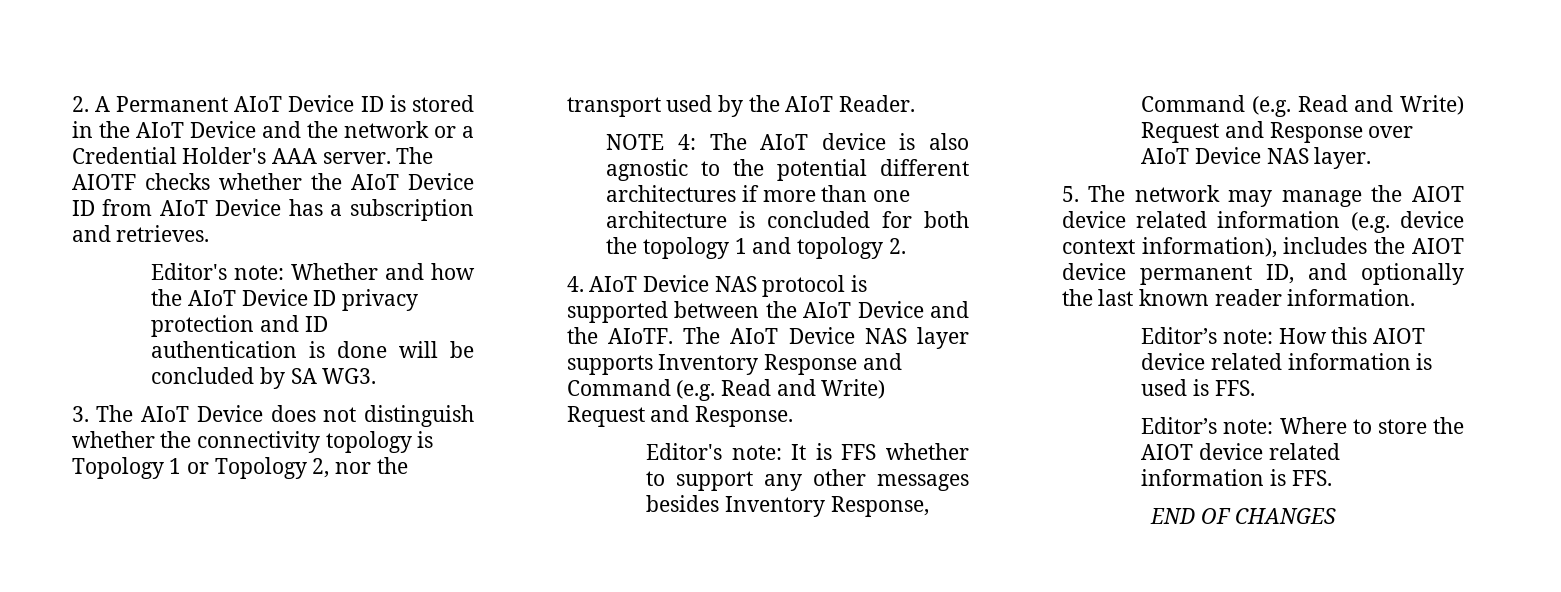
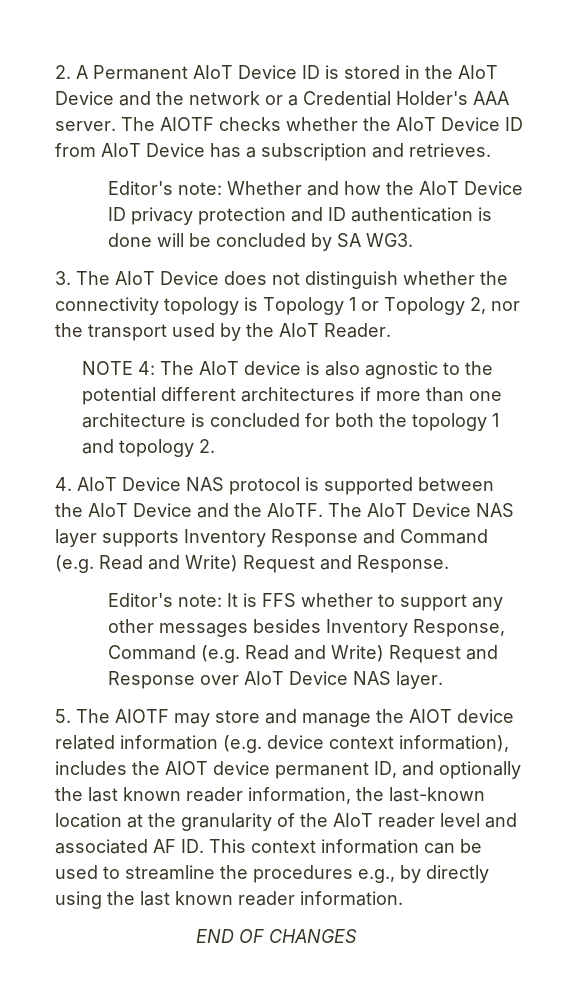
[1134,185,1273,207] network may -> [115,709,298,727] AIOTF may store and
[1287,289,1416,306] [1141,327,1425,344] [1141,353,1433,370] [1141,379,1255,396] [1141,417,1464,434] [1141,443,1340,460] [1141,469,1332,486] information. // Editor’s note: How this AIOT device related information is used is FFS. // Editor’s note: Where to store the AIOT device related information is FFS. -> [248,787,486,804] [55,813,518,831] [55,839,483,854] [55,865,490,883] [55,891,404,909] information, the last-known location at the granularity of the AIoT reader level and associated AF ID. This context information can be used to streamline the procedures e.g., by directly using the last known reader information.

